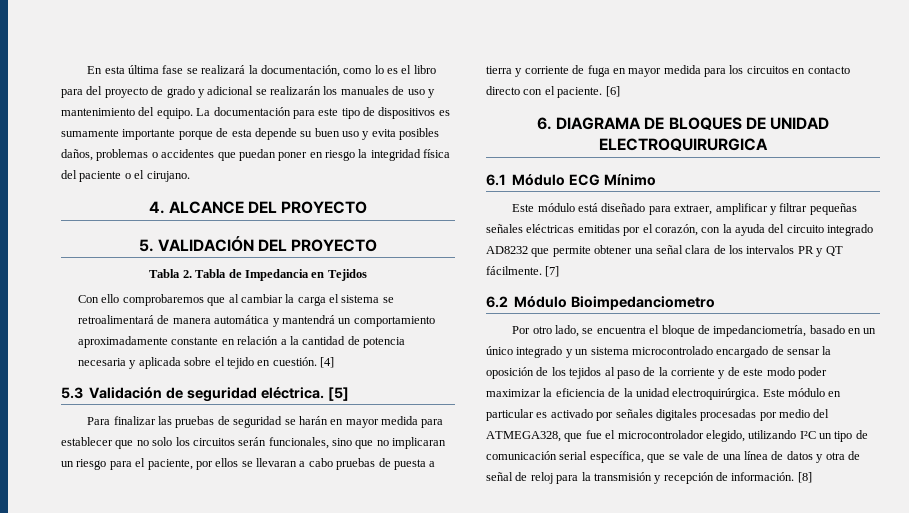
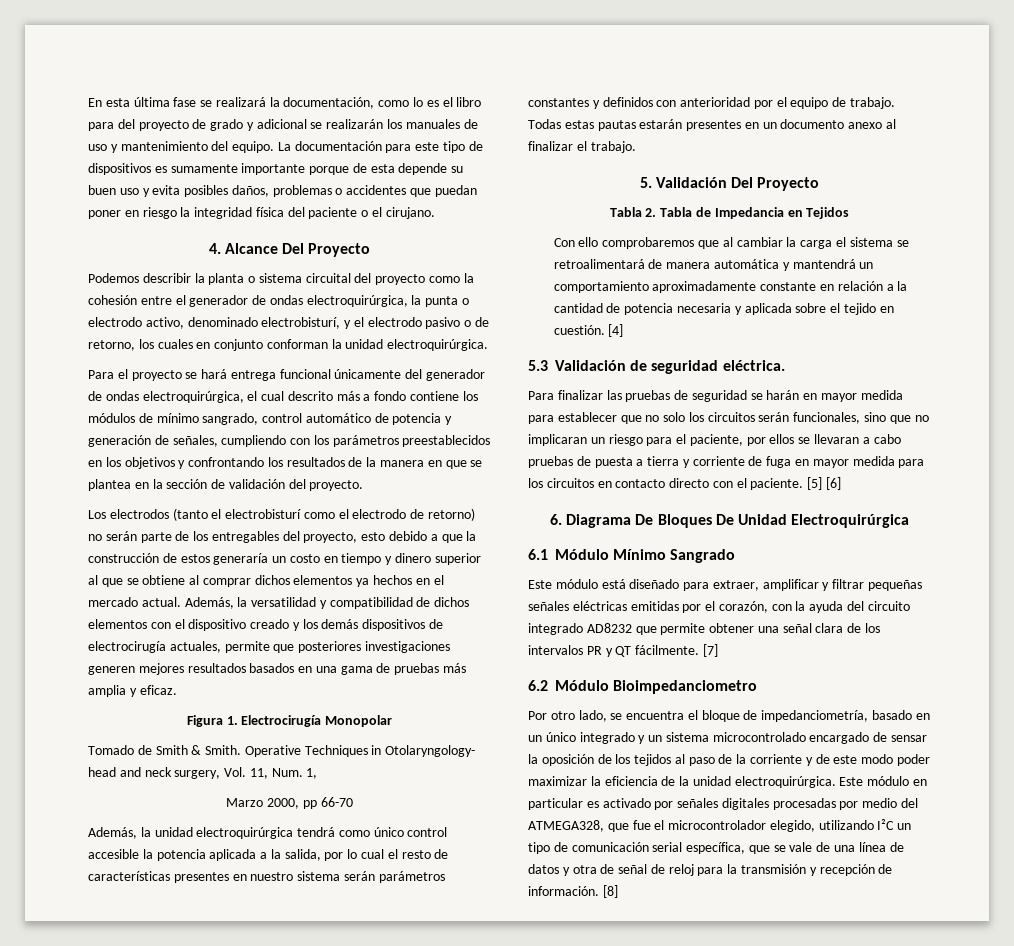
[168,201,368,214] [138,236,378,252] ALCANCE DEL PROYECTO // 5. VALIDACIÓN DEL PROYECTO -> [224,243,371,257] [88,273,474,285] [88,295,470,307] [88,317,490,329] [88,339,489,351] [88,369,486,381] [88,391,478,403] [88,413,453,425] [88,435,491,447] [88,457,483,469] [88,479,364,491] [88,508,476,521] [88,531,477,543] [88,553,481,565] [88,575,444,587] [88,597,470,609] [88,619,444,631] [88,641,450,653] [88,663,467,675] [88,685,177,697] [186,715,393,727] [88,745,476,757] [88,767,318,779] [226,797,353,809] [88,827,448,839] [88,849,449,861] [88,871,445,883] [528,97,896,109] [528,119,897,131] [528,141,636,153] [639,177,820,191] Alcance Del Proyecto // Podemos describir la planta o sistema circuital del proyecto como la cohesión entre el generador de ondas electroquirúrgica, la punta o electrodo activo, denominado electrobisturí, y el electrodo pasivo o de retorno, los cuales en conjunto conforman la unidad electroquirúrgica. // Para el proyecto se hará entrega funcional únicamente del generador de ondas electroquirúrgica, el cual descrito más a fondo contiene los módulos de mínimo sangrado, control automático de potencia y generación de señales, cumpliendo con los parámetros preestablecidos en los objetivos y confrontando los resultados de la manera en que se plantea en la sección de validación del proyecto. // Los electrodos (tanto el electrobisturí como el electrodo de retorno) no serán parte de los entregables del proyecto, esto debido a que la construcción de estos generaría un costo en tiempo y dinero superior al que se obtiene al comprar dichos elementos ya hechos en el mercado actual. Además, la versatilidad y compatibilidad de dichos elementos con el dispositivo creado y los demás dispositivos de electrocirugía actuales, permite que posteriores investigaciones generen mejores resultados basados en una gama de pruebas más amplia y eficaz. // Figura 1. Electrocirugía Monopolar // Tomado de Smith & Smith. Operative Techniques in Otolaryngology- head and neck surgery, Vol. 11, Num. 1, // Marzo 2000, pp 66-70 // Además, la unidad electroquirúrgica tendrá como único control accesible la potencia aplicada a la salida, por lo cual el resto de características presentes en nuestro sistema serán parámetros constantes y definidos con anterioridad por el equipo de trabajo. Todas estas pautas estarán presentes en un documento anexo al finalizar el trabajo. // 5. Validación Del Proyecto
[327,387,349,401] [5] -> (785, 365) none
(603, 92) none -> [807,477,823,490] [5]
[556,117,830,130] [599,138,768,151] DIAGRAMA DE BLOQUES DE UNIDAD ELECTROQUIRURGICA -> [565,514,910,528] Diagrama De Bloques De Unidad Electroquirúrgica
[569,174,601,186] ECG -> (609, 554) none
(657, 180) none -> [670,549,736,563] Sangrado

